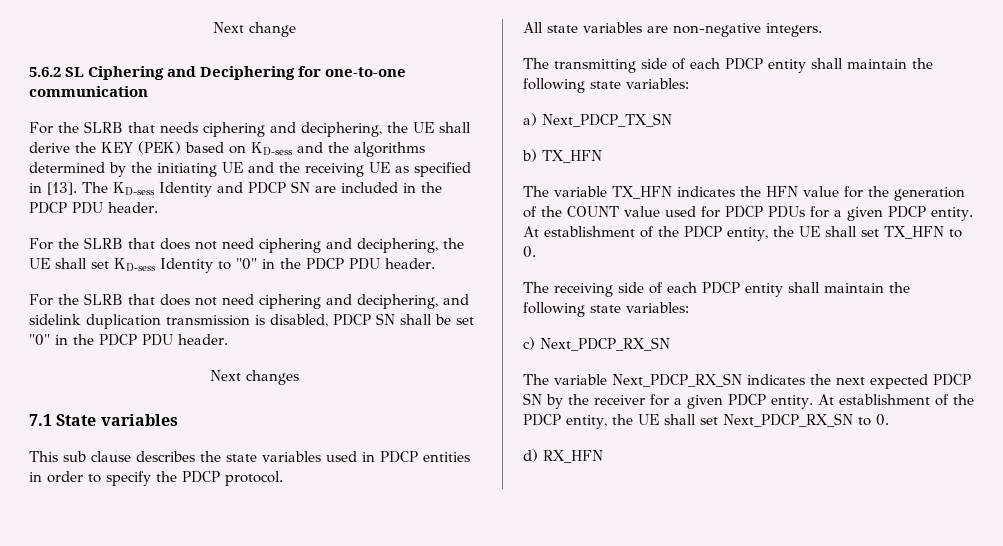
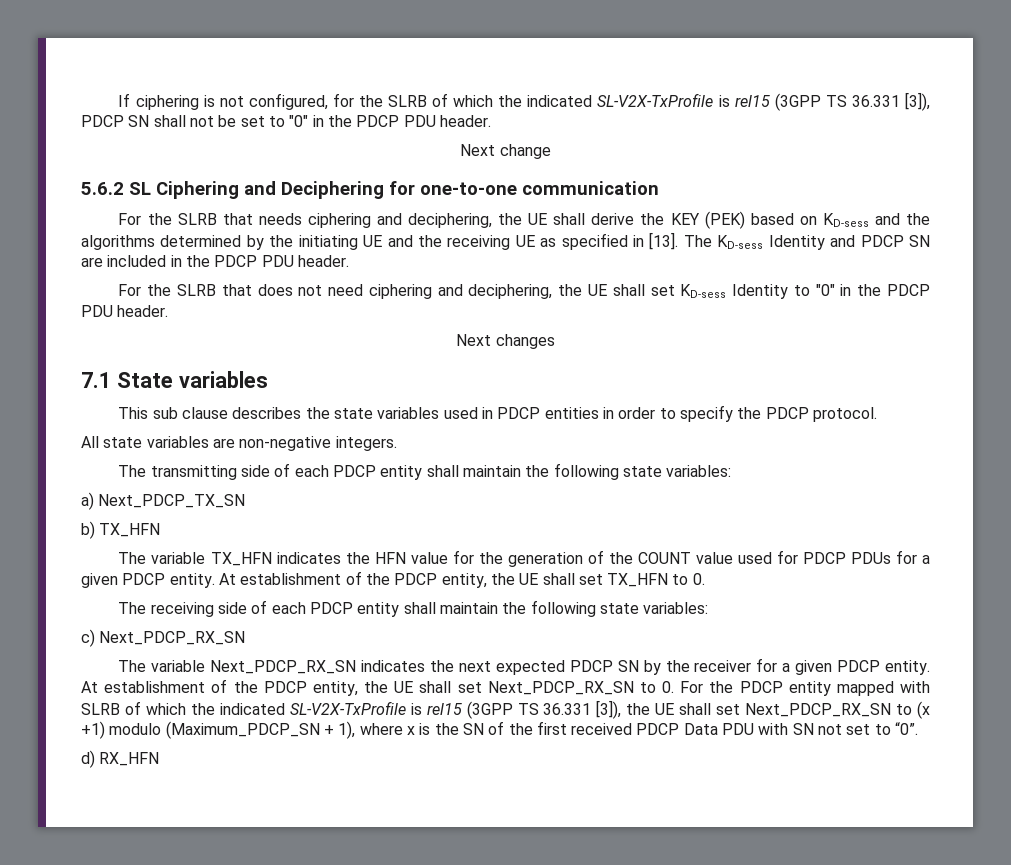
(213, 27) none -> [118,92,931,111] [81,115,491,127] If ciphering is not configured, for the SLRB of which the indicated SL-V2X-TxProfile is rel15 (3GPP TS 36.331 [3]), PDCP SN shall not be set to "0" in the PDCP PDU header. //
[29,293,469,309] [29,313,474,329] [29,334,228,346] // For the SLRB that does not need ciphering and deciphering, and sidelink duplication transmission is disabled, PDCP SN shall be set "0" in the PDCP PDU header. -> (169, 311) none
(889, 420) none -> [680,681,930,696] [81,700,931,719] [81,721,919,739] For the PDCP entity mapped with SLRB of which the indicated SL-V2X-TxProfile is rel15 (3GPP TS 36.331 [3]), the UE shall set Next_PDCP_RX_SN to (x +1) modulo (Maximum_PDCP_SN + 1), where x is the SN of the first received PDCP Data PDU with SN not set to “0”.

